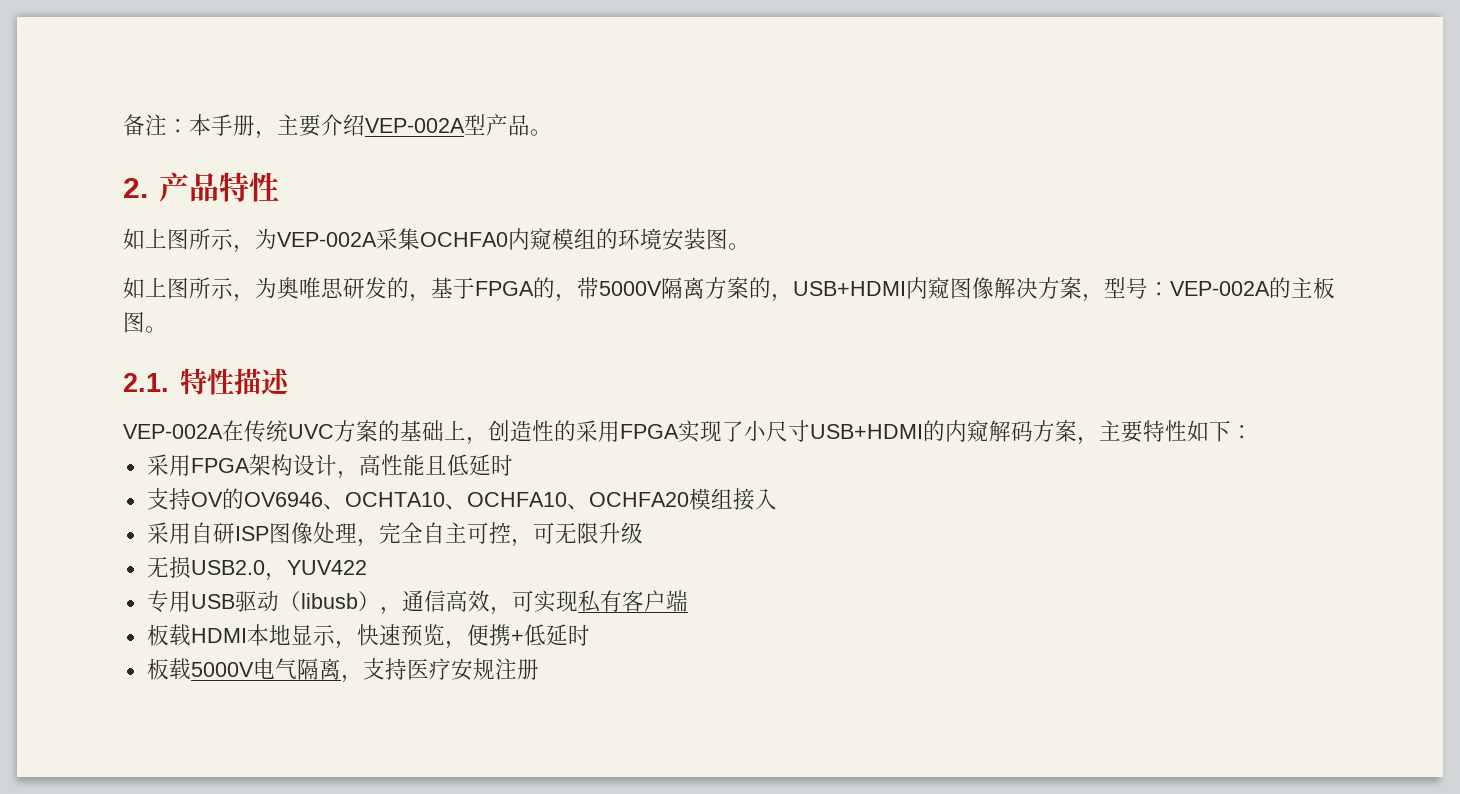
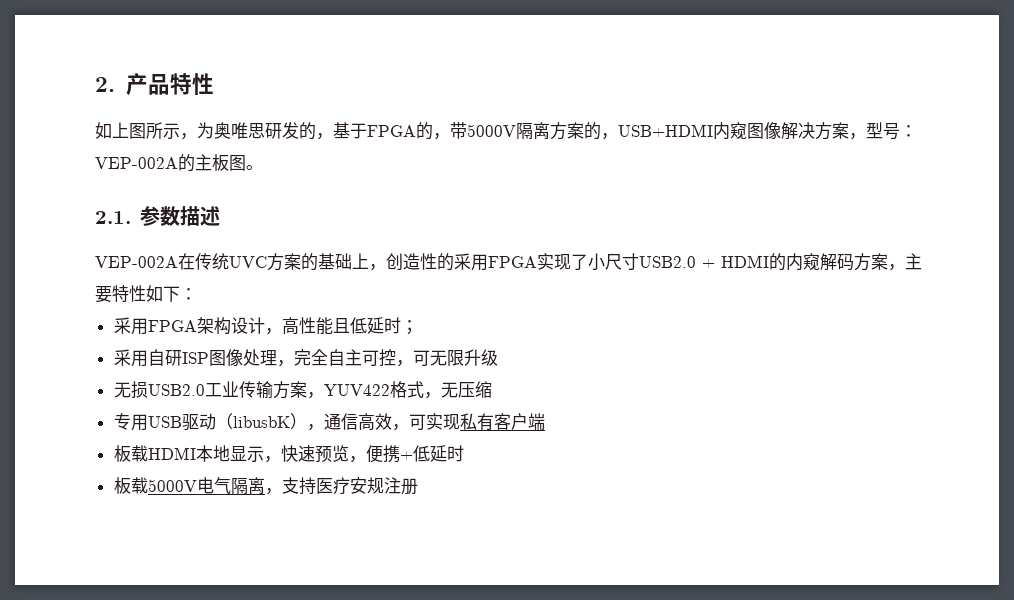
[123,114,552,139] [123,172,279,202] [123,228,750,253] 备注：本手册，主要介绍VEP-002A型产品。 // 2.产品特性 // 如上图所示，为VEP-002A采集OCHFA0内窥模组的环境安装图。 -> [95,73,215,96] 2.产品特性
[179,368,234,395] 特性 -> [139,206,180,226] 参数
[810,424,923,439] USB+HDMI -> [639,255,769,268] USB2.0 + HDMI
[146,488,777,510] // 支持OV的OV6946、OCHTA10、OCHFA10、OCHFA20模组接入 -> [400,320,418,335] ；
(265, 567) none -> [204,381,307,399] 工业传输方案
(367, 567) none -> [389,381,492,399] 格式，无压缩
[300,593,358,609] libusb -> [232,416,290,428] libusbK

